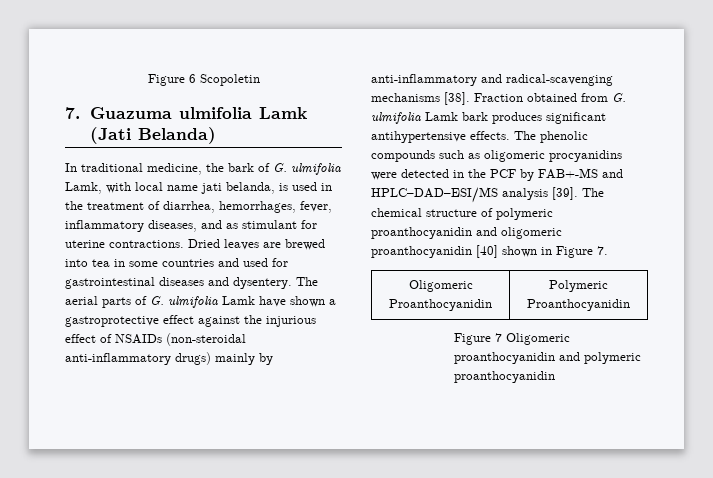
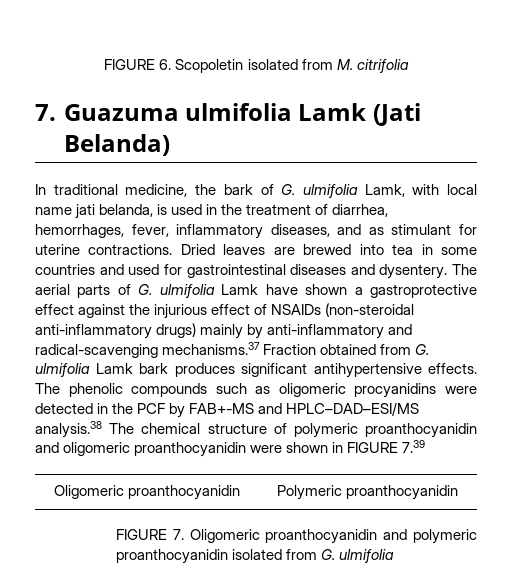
[147,74,196,86] Figure 6 -> [104,59,172,70] FIGURE 6.
(260, 80) none -> [247,59,409,73] isolated from M. citrifolia
[371,92,470,105] mechanisms [38]. -> [162,342,261,355] mechanisms.37
[502,187,578,200] analysis [39]. -> [35,421,102,438] analysis.38
[476,245,498,258] [40] -> [250,445,283,453] were
[556,246,608,258] [408,280,473,292] [389,299,492,311] Figure 7. // Oligomeric Proanthocyanidin -> [347,440,426,453] [53,485,241,500] FIGURE 7.39 // Oligomeric proanthocyanidin
[527,299,630,311] [454,333,503,345] Proanthocyanidin // Figure 7 -> [346,485,459,500] [115,529,184,540] proanthocyanidin // FIGURE 7.
(556, 377) none -> [231,549,395,563] isolated from G. ulmifolia

